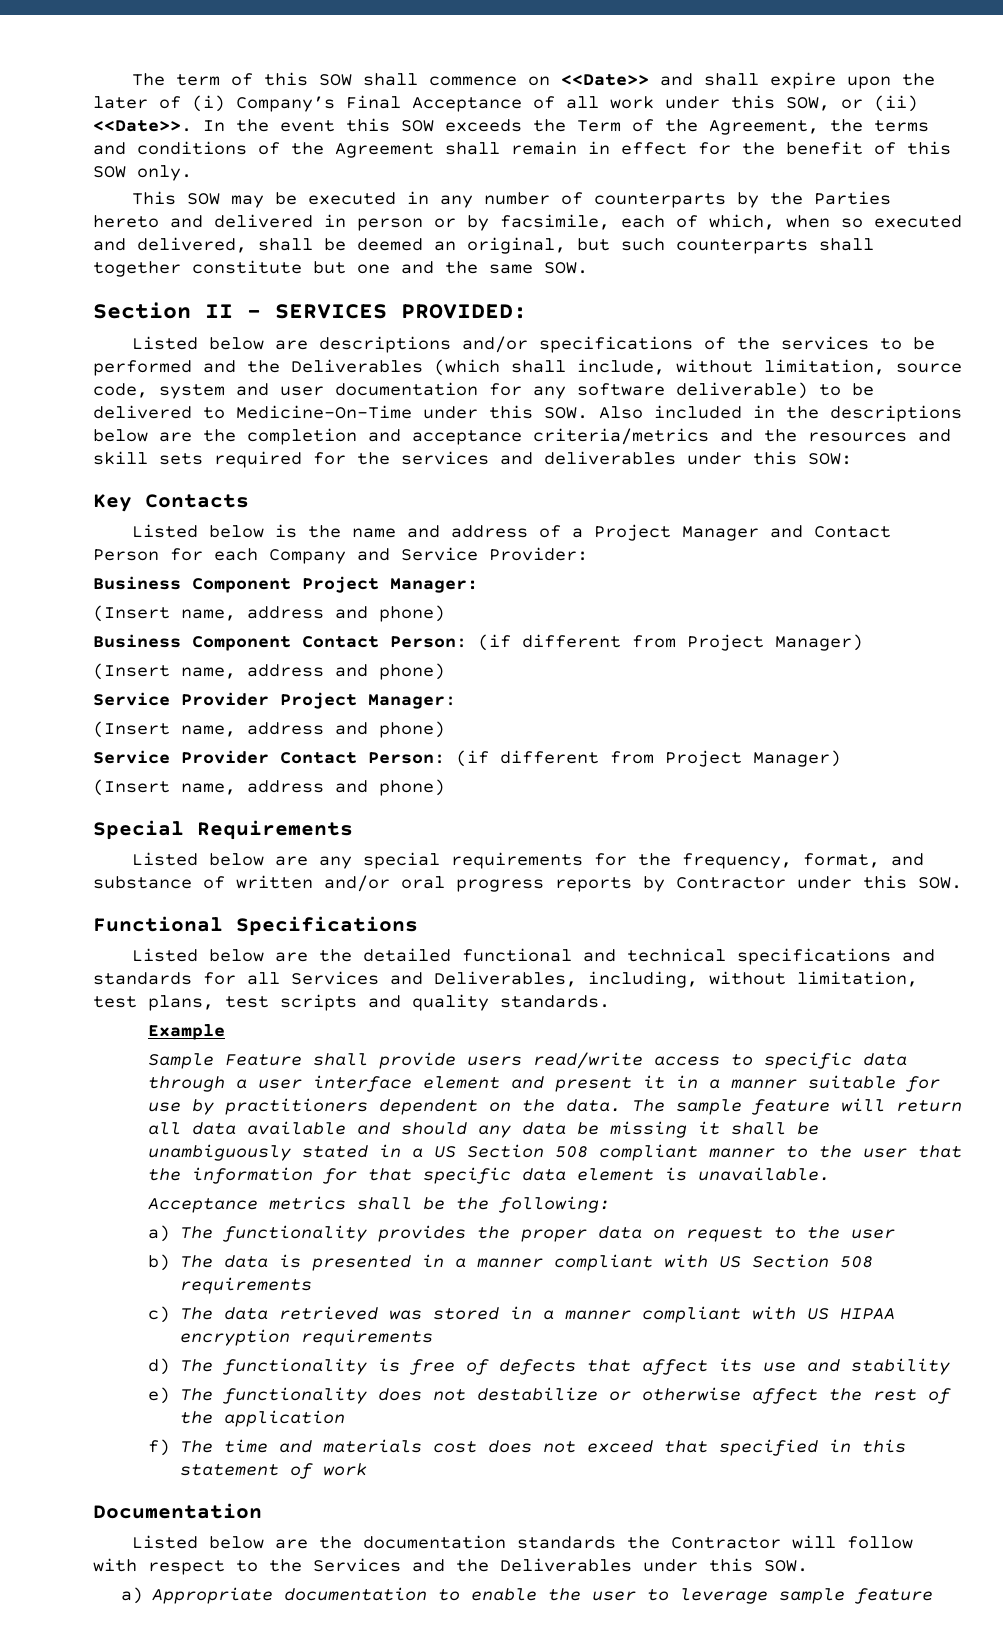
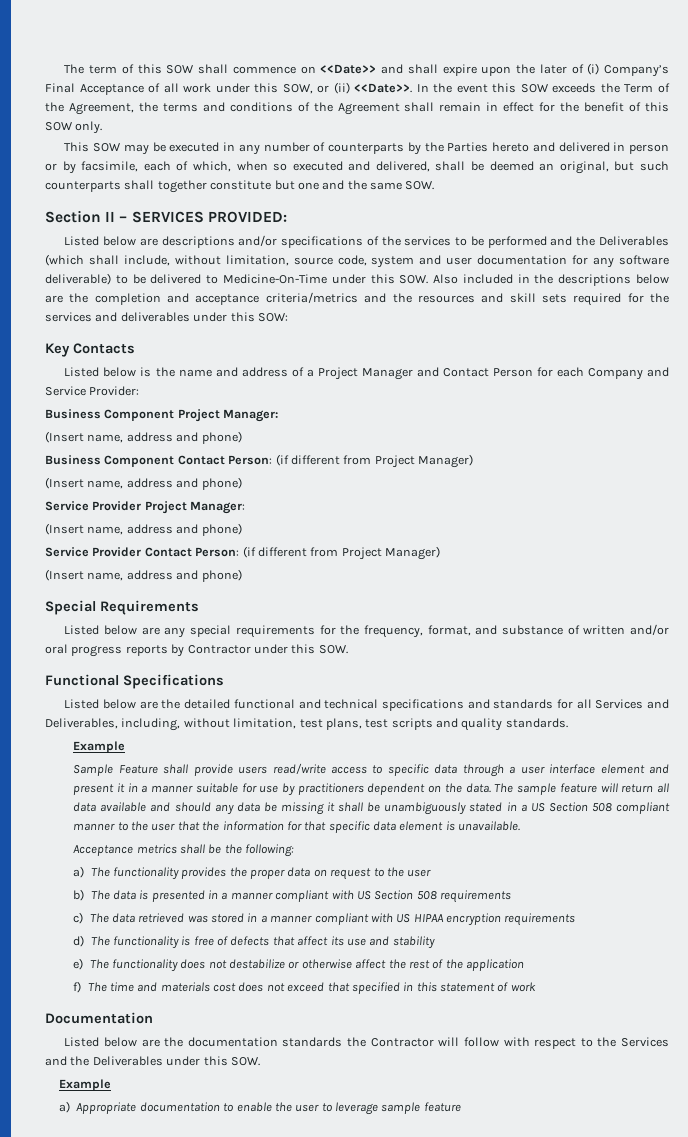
(808, 1566) none -> [59,1079,112,1091] // Example

